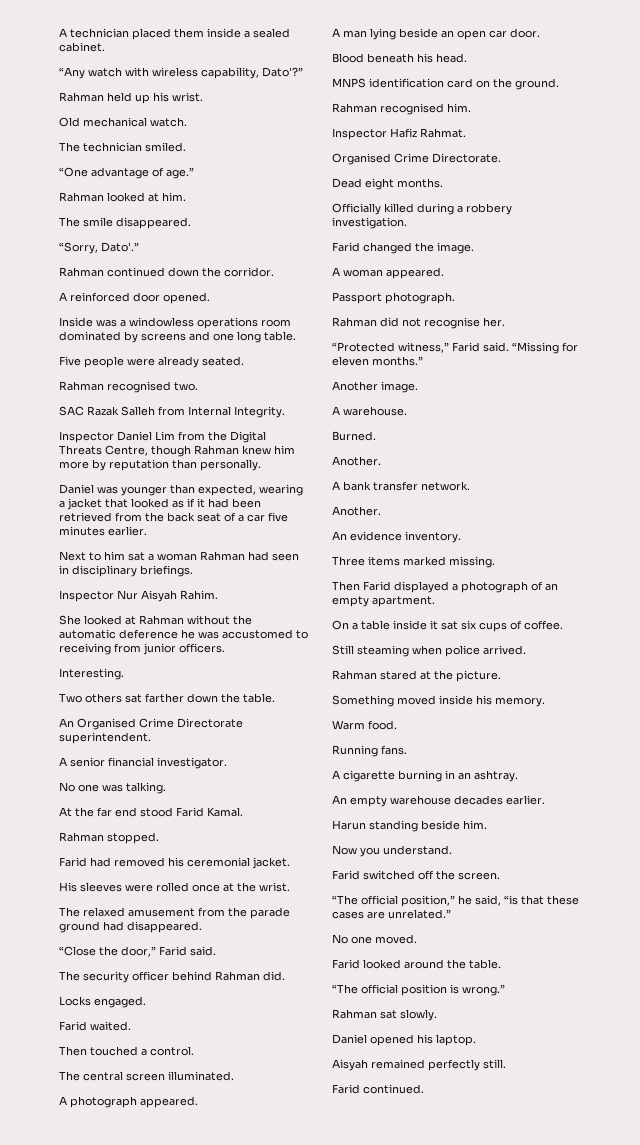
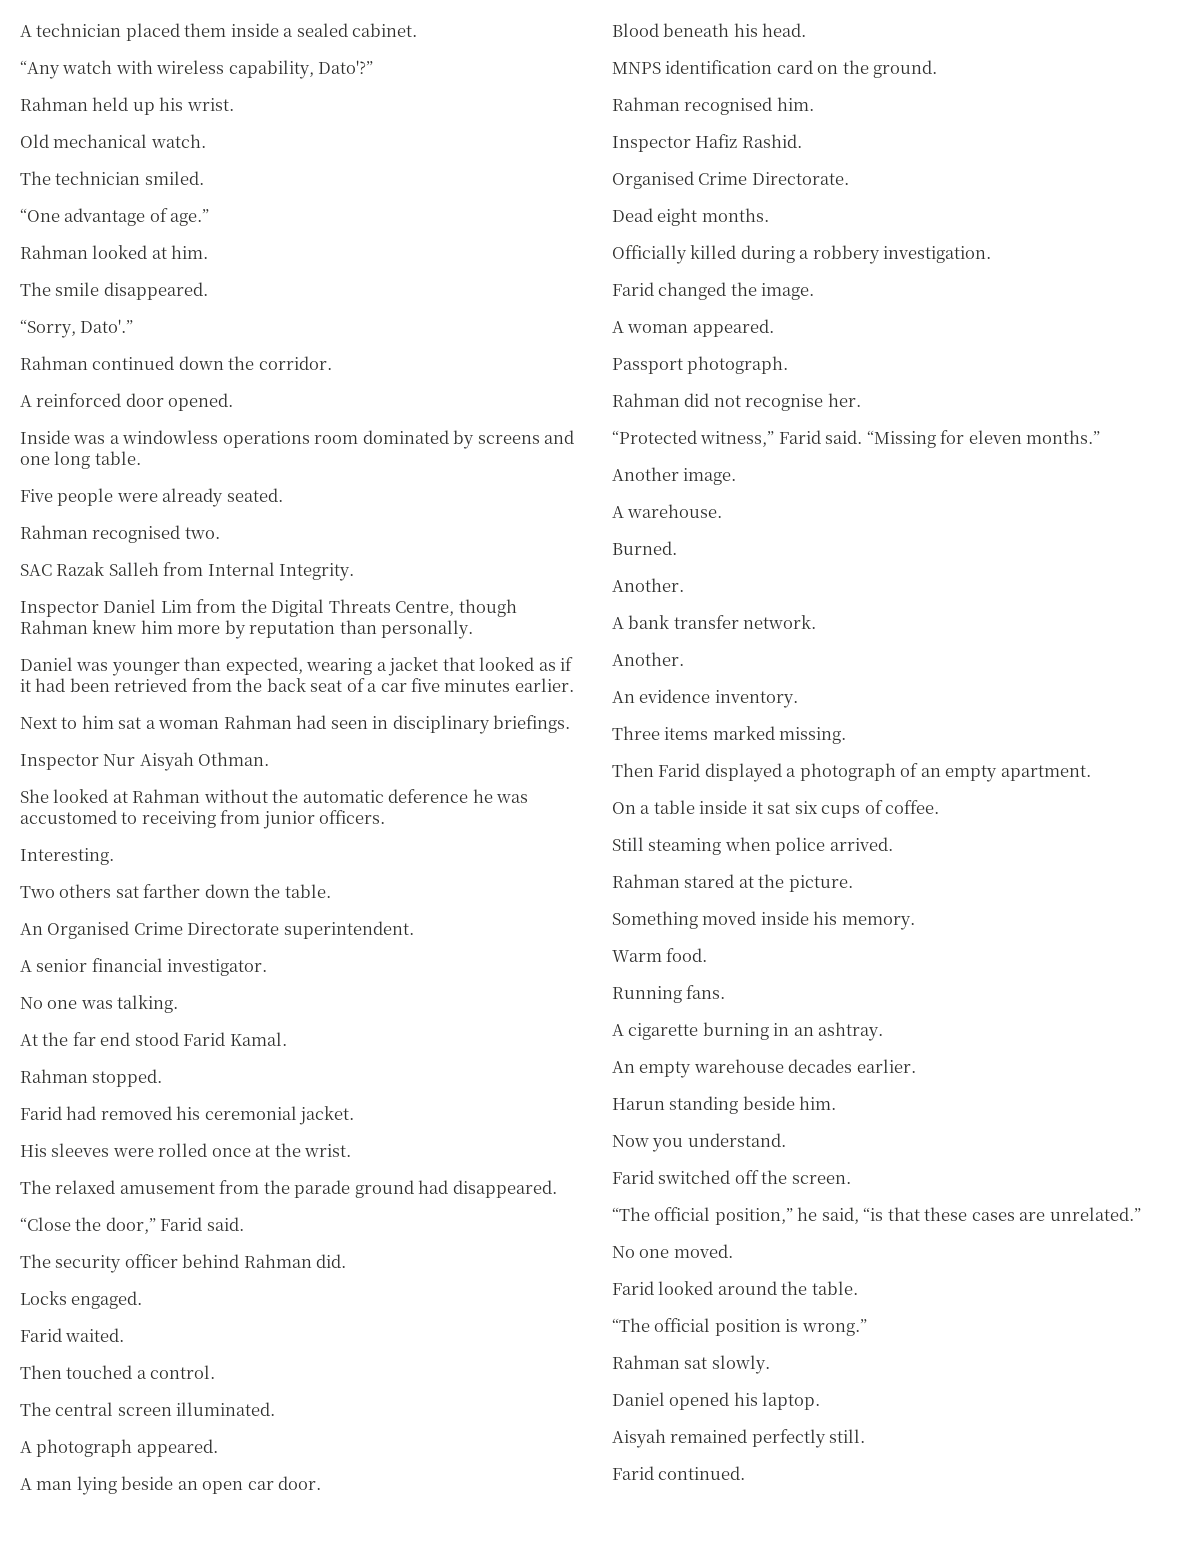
[180,590,218,600] Rahim. -> [198,752,270,766] Othman.
[420,128,466,138] Rahmat. -> [741,134,802,148] Rashid.

